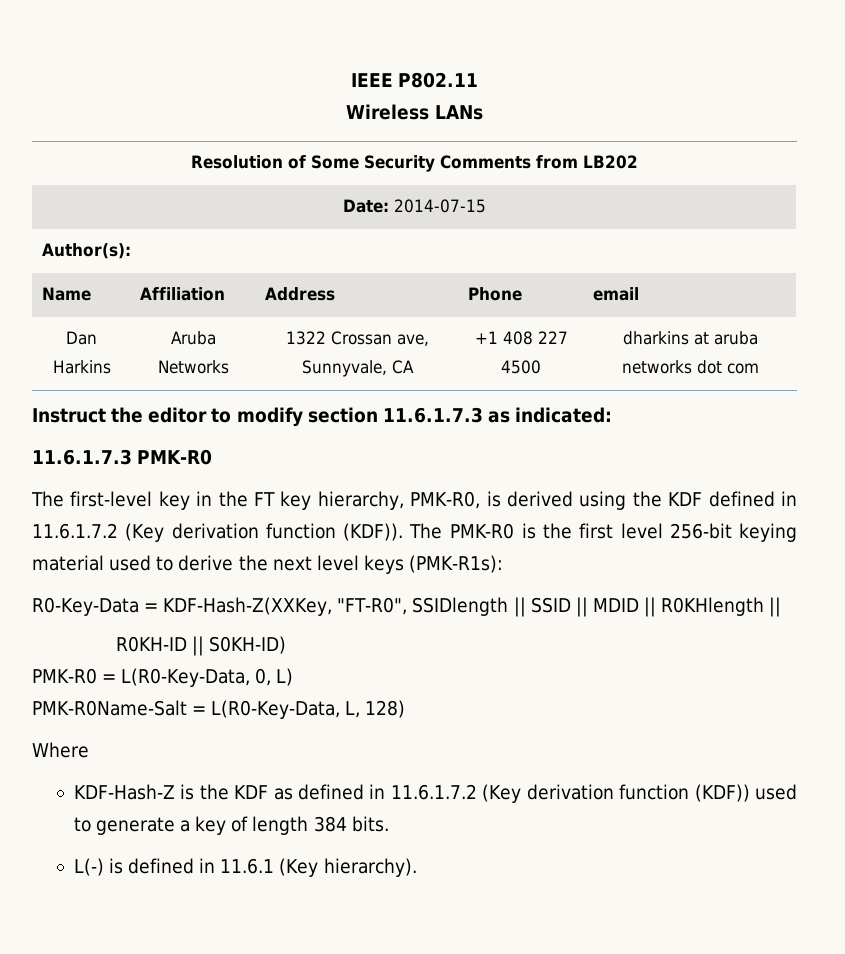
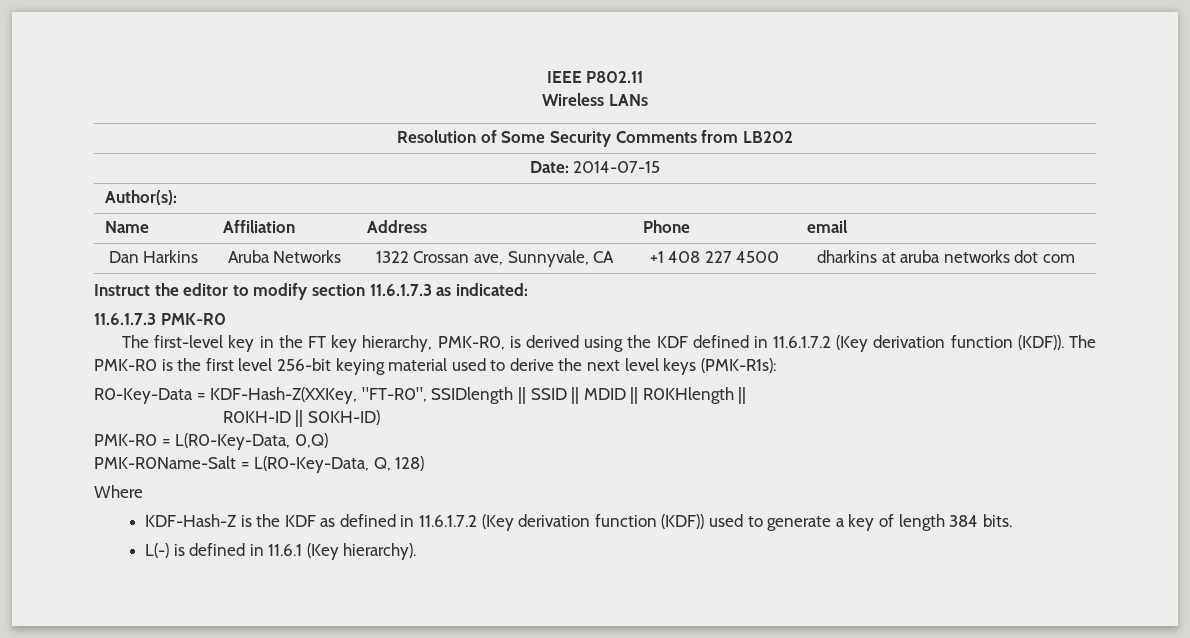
[255,668,294,686] 0, L) -> [294,433,328,448] 0,Q)
[345,701,361,718] L, -> [373,457,391,471] Q,

